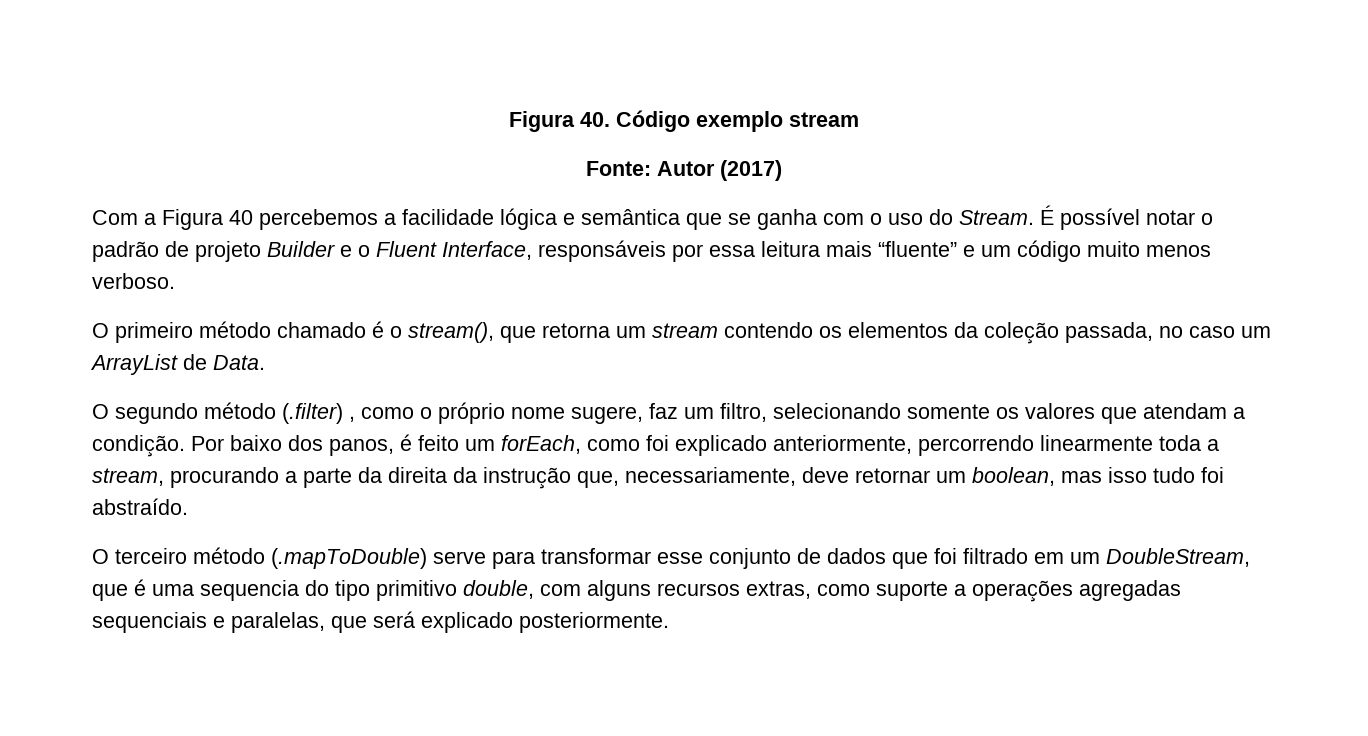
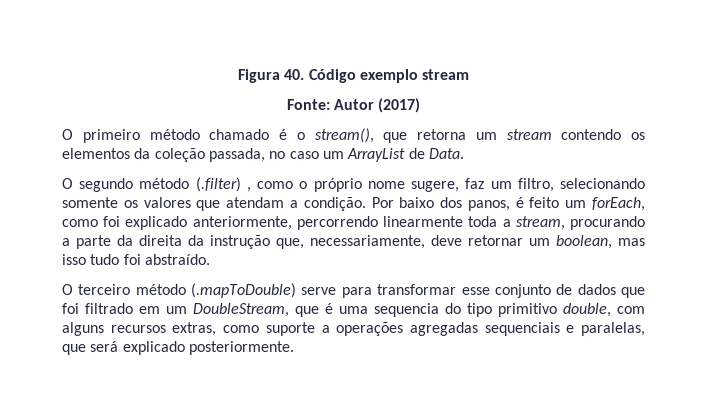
[92,205,1213,230] [92,240,1211,262] [92,273,175,289] // Com a Figura 40 percebemos a facilidade lógica e semântica que se ganha com o uso do Stream. É possível notar o padrão de projeto Builder e o Fluent Interface, responsáveis por essa leitura mais “fluente” e um código muito menos verboso. -> (421, 105) none

